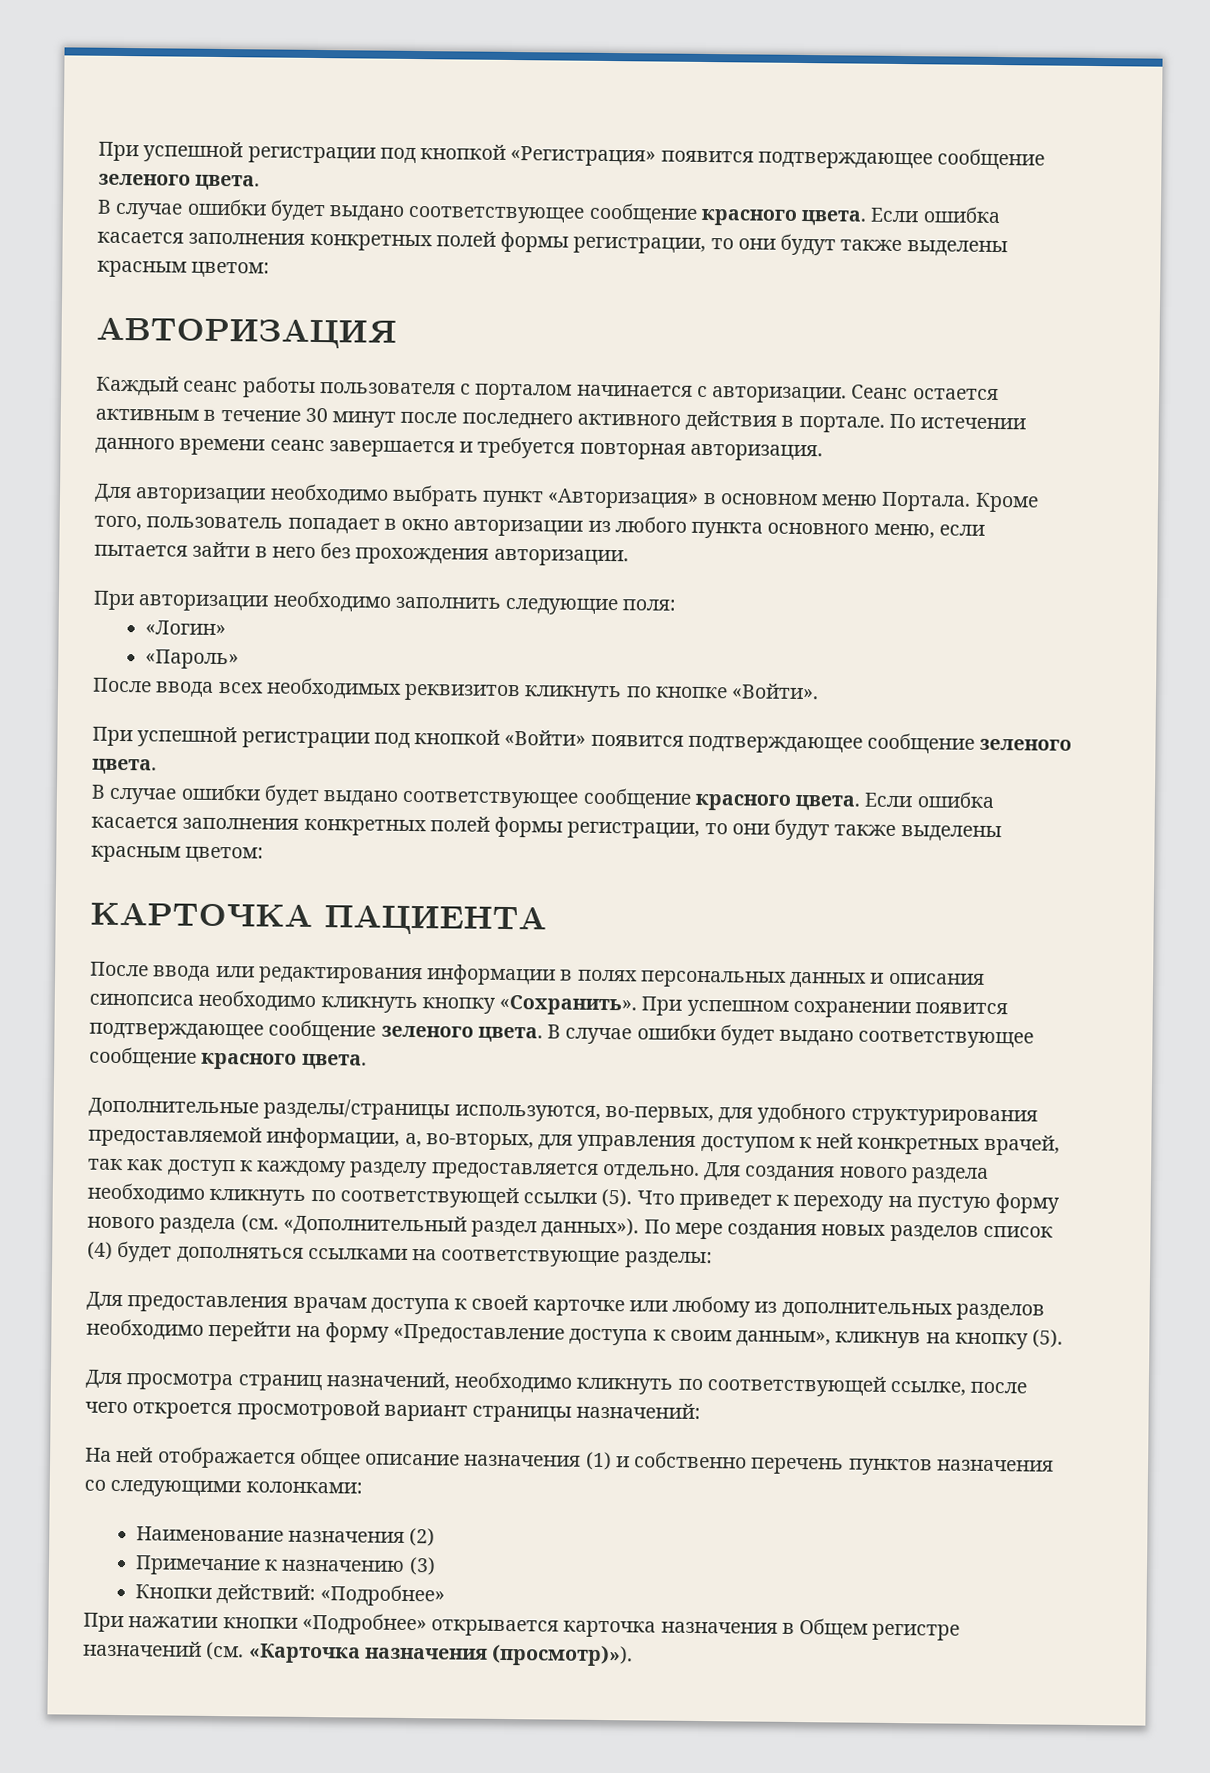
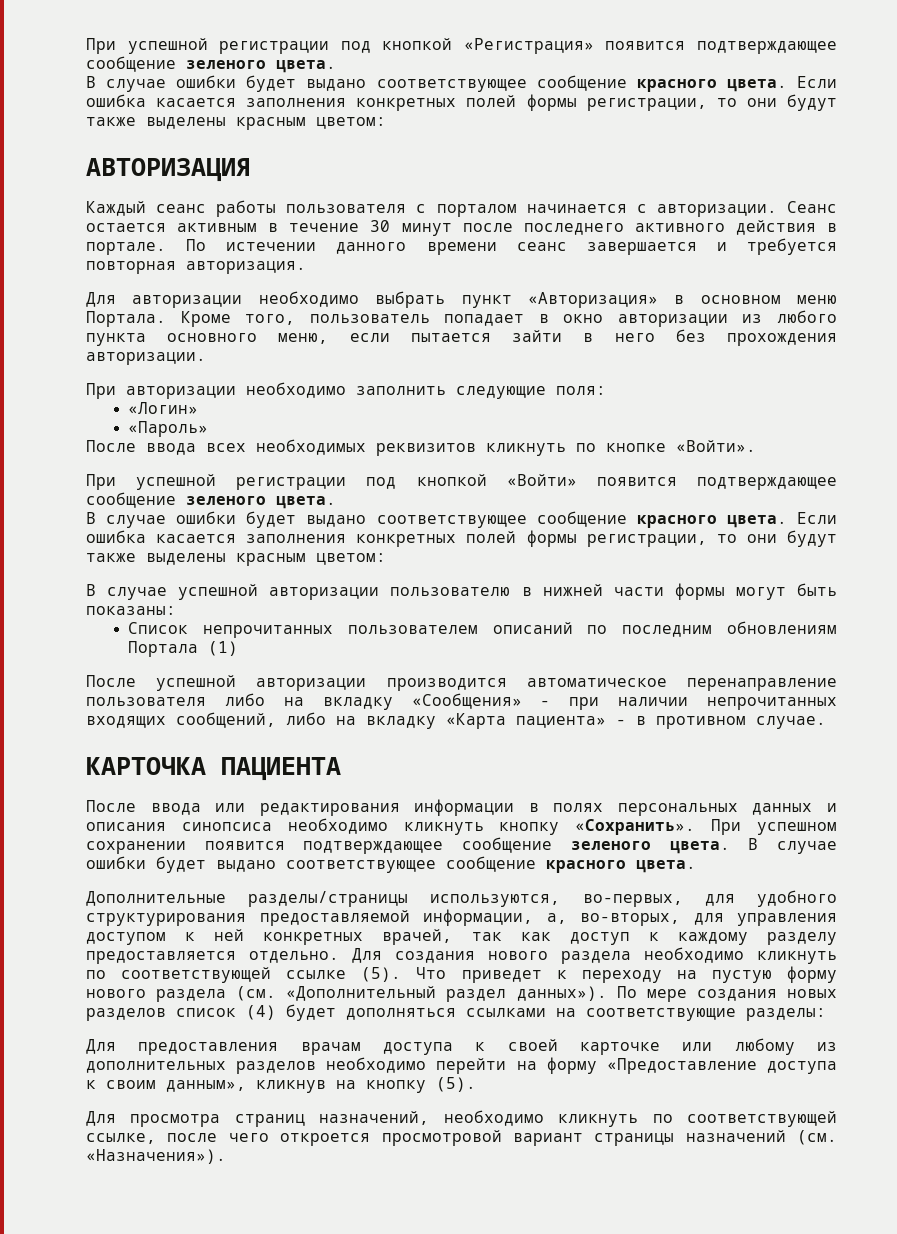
(265, 854) none -> [86,583,838,600] [86,606,176,615] [128,621,837,638] [128,641,239,657] [86,675,837,691] [86,693,837,710] [86,712,826,729] // В случае успешной авторизации пользователю в нижней части формы могут быть показаны: // Список непрочитанных пользователем описаний по последним обновлениям Портала (1) // После успешной авторизации производится автоматическое перенаправление пользователя либо на вкладку «Сообщения» - при наличии непрочитанных входящих сообщений, либо на вкладку «Карта пациента» - в противном случае.
[523,1192,598,1204] ссылки -> [286,970,347,979] ссылке
[576,1402,702,1420] [85,1446,1054,1476] [84,1479,363,1498] [135,1526,436,1547] [134,1555,436,1576] [134,1584,446,1607] [83,1612,961,1641] [83,1640,634,1667] назначений: // На ней отображается общее описание назначения (1) и собственно перечень пунктов назначения со следующими колонками: // Наименование назначения (2) // Примечание к назначению (3) // Кнопки действий: «Подробнее» // При нажатии кнопки «Подробнее» открывается карточка назначения в Общем регистре назначений (см. «Карточка назначения (просмотр)»). -> [685,1130,837,1145] [86,1149,226,1164] назначений (см. «Назначения»).

